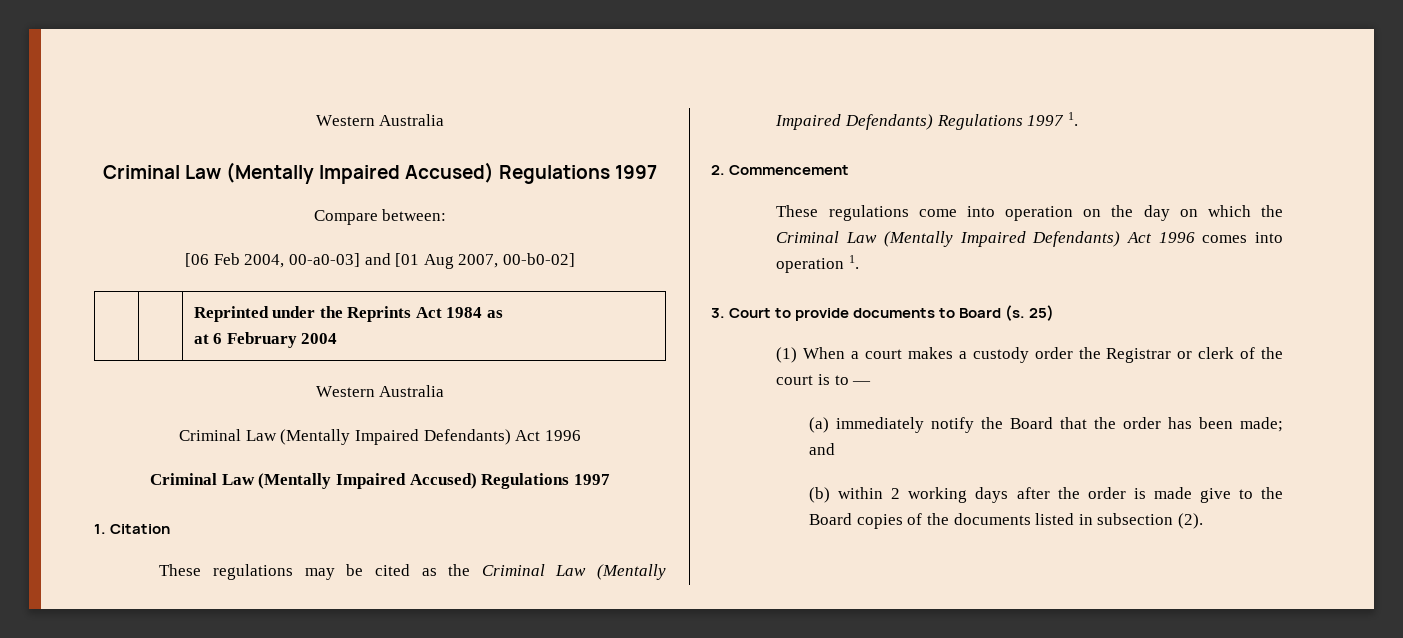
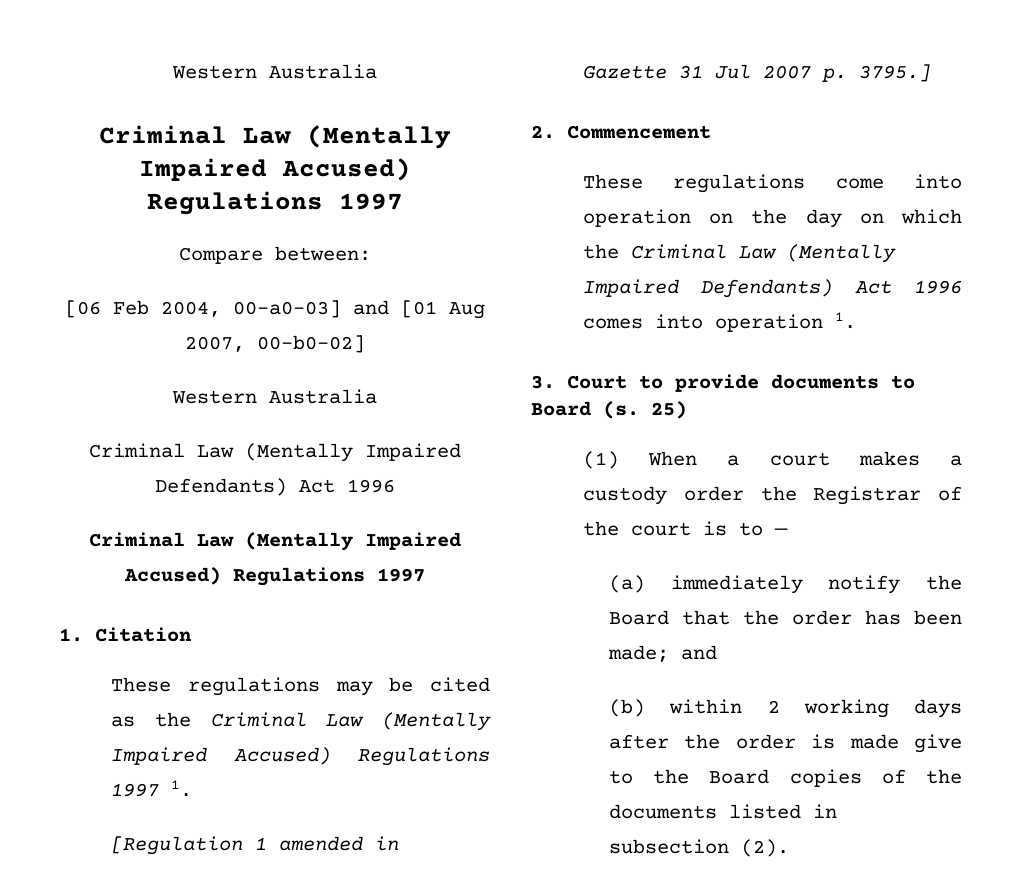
[193,306,504,322] [193,332,338,348] // | | Reprinted under the Reprints Act 1984 as // at 6 February 2004 -> (365, 344) none
[845,114,934,130] Defendants) -> [233,747,331,765] Accused)
(1078, 119) none -> [111,836,400,855] [583,64,932,82] // [Regulation 1 amended in Gazette 31 Jul 2007 p. 3795.]
[1177,347,1235,359] or clerk -> (922, 495) none

